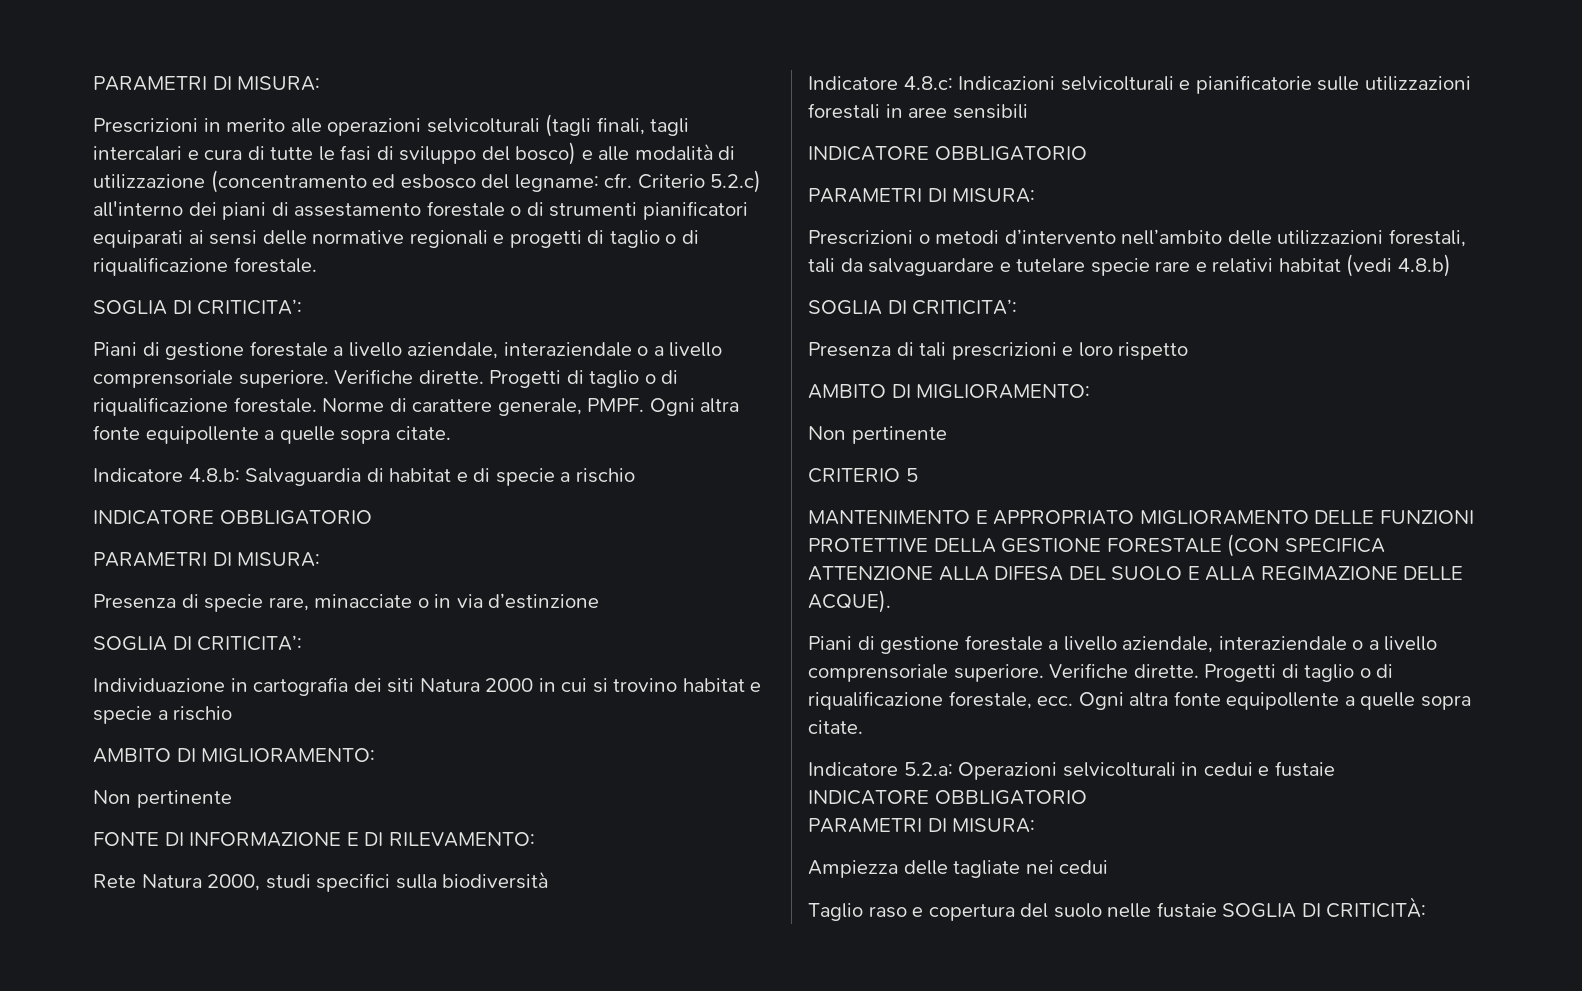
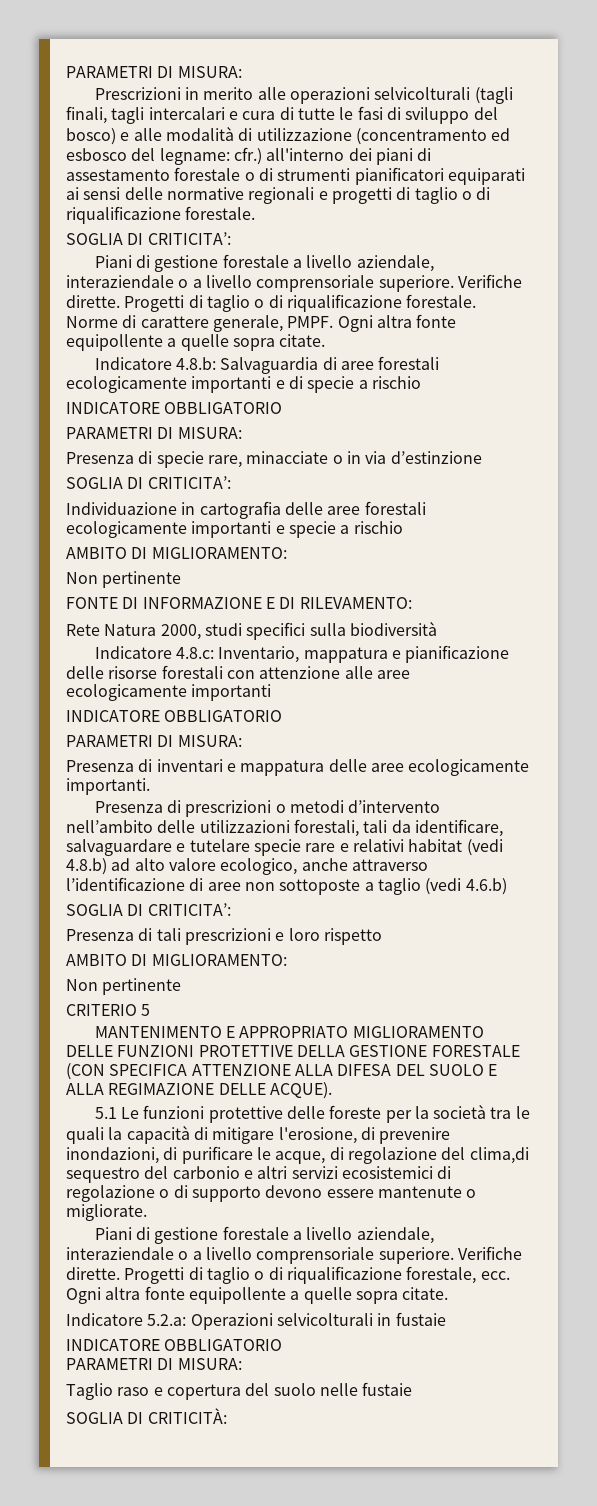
[604,170,762,193] cfr. Criterio 5.2.c) -> [233,147,262,165] cfr.)
[389,468,452,482] habitat -> [340,356,440,370] [66,376,272,393] aree forestali ecologicamente importanti
[353,678,745,693] dei siti Natura 2000 in cui si trovino habitat -> [284,501,426,515] [66,521,272,538] delle aree forestali ecologicamente importanti
[958,75,1471,94] [808,103,1028,119] [808,146,1087,161] [808,188,1036,203] [808,230,913,245] Indicazioni selvicolturali e pianificatorie sulle utilizzazioni forestali in aree sensibili // INDICATORE OBBLIGATORIO // PARAMETRI DI MISURA: // Prescrizioni -> [218,645,510,663] [66,665,410,679] [66,684,272,701] [66,710,283,722] [66,735,242,747] [66,759,530,776] [66,778,150,795] [94,800,272,817] Inventario, mappatura e pianificazione delle risorse forestali con attenzione alle aree ecologicamente importanti // INDICATORE OBBLIGATORIO // PARAMETRI DI MISURA: // Presenza di inventari e mappatura delle aree ecologicamente importanti. // Presenza di prescrizioni
(863, 265) none -> [414,819,503,837] identificare,
(1451, 265) none -> [111,858,428,875] [66,877,507,895] ad alto valore ecologico, anche attraverso l’identificazione di aree non sottoposte a taglio (vedi 4.6.b)
(891, 601) none -> [94,1104,530,1123] [66,1125,451,1144] [66,1146,529,1164] [66,1166,452,1183] [66,1185,477,1202] [66,1204,147,1221] // 5.1 Le funzioni protettive delle foreste per la società tra le quali la capacità di mitigare l'erosione, di prevenire inondazioni, di purificare le acque, di regolazione del clima,di sequestro del carbonio e altri servizi ecosistemici di regolazione o di supporto devono essere mantenute o migliorate.
[1203,762,1270,776] cedui e -> (392, 1319) none
[808,860,1109,878] // Ampiezza delle tagliate nei cedui -> (242, 1364) none
(1217, 910) none -> (413, 1389) //

